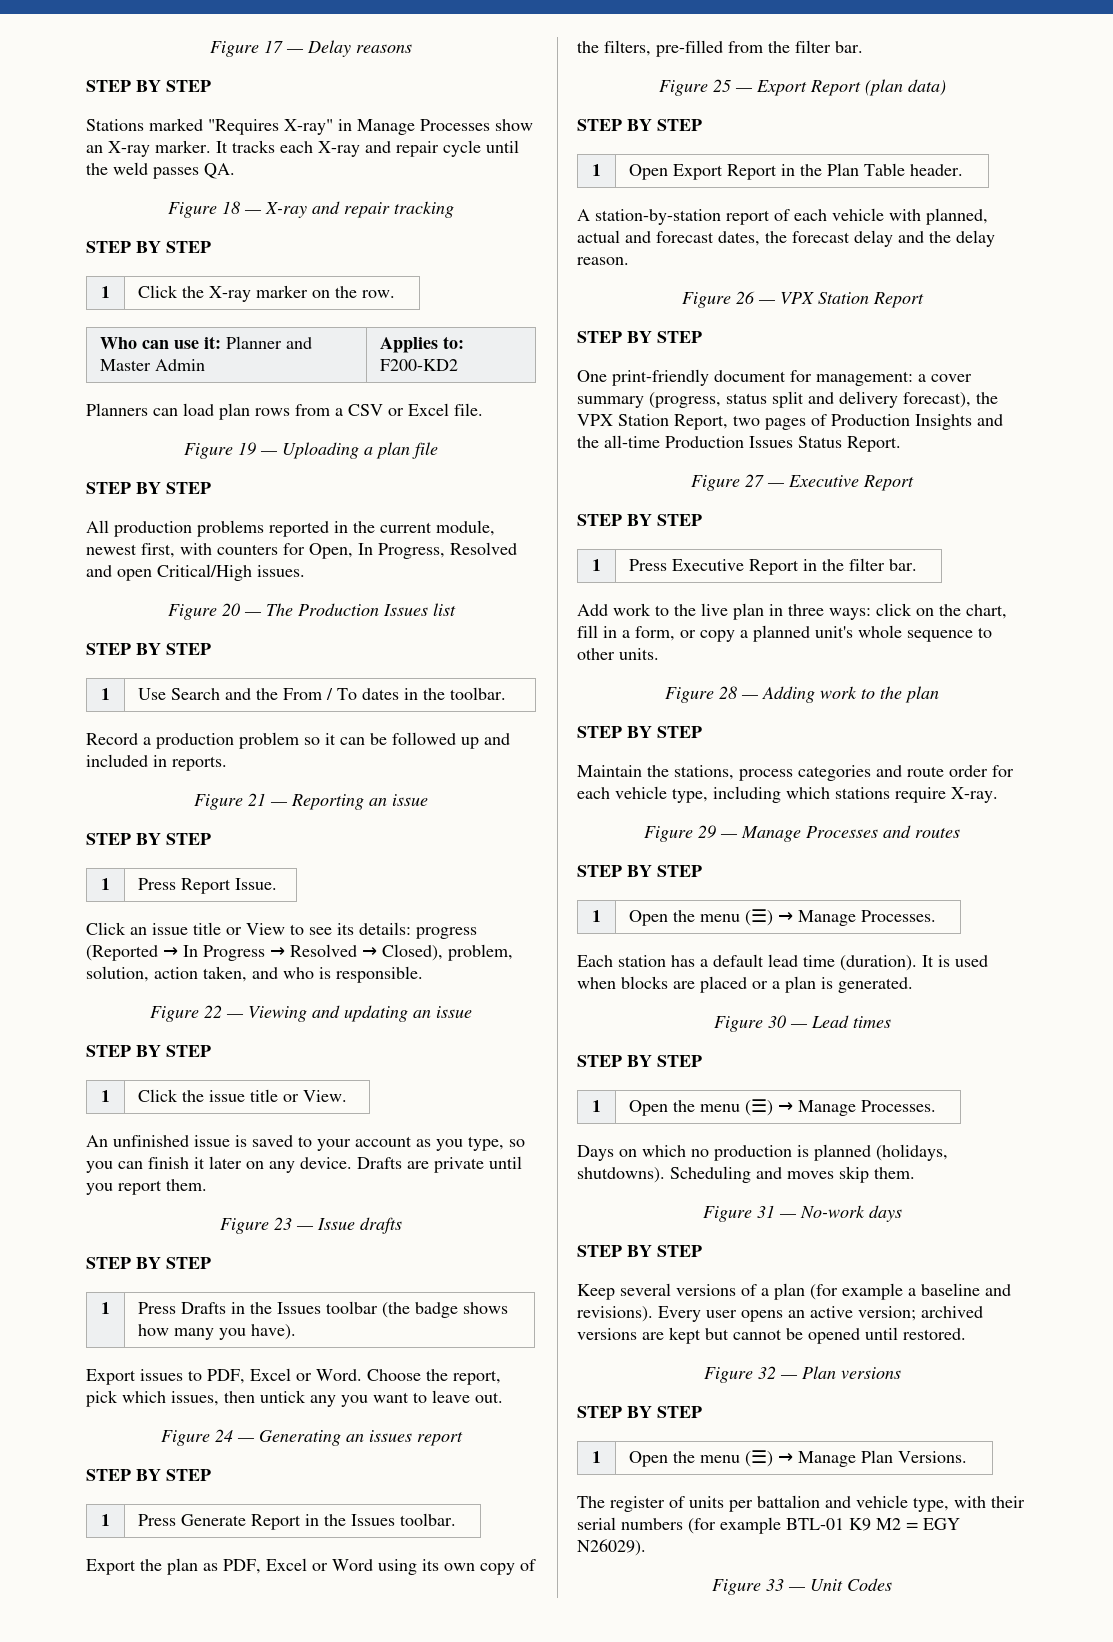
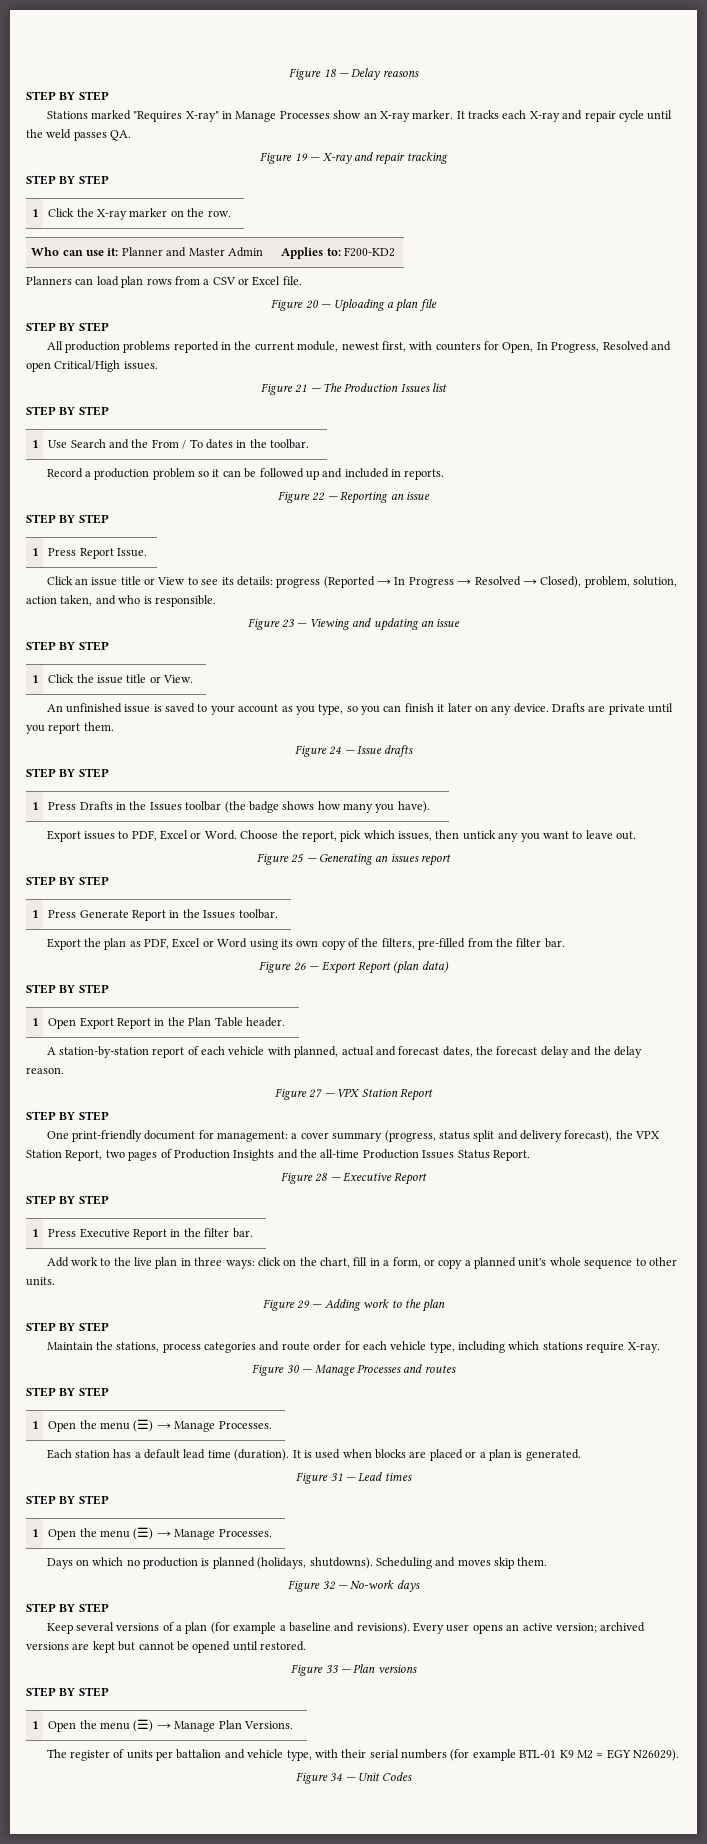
[210,40,283,57] Figure 17 -> [289,68,337,80] Figure 18
[222,201,240,214] 18 -> [294,153,308,161] 19
[238,442,256,455] 19 -> [305,300,319,309] 20
[221,603,240,616] 20 -> [295,384,308,393] 21
[248,793,266,806] 21 -> [312,492,326,501] 22
[204,1005,222,1018] 22 -> [282,619,295,628] 23
[274,1217,292,1230] 23 -> [329,746,342,755] 24
[214,1429,233,1442] 24 -> [291,854,305,863] 25
[712,79,731,92] 25 -> [293,962,306,971] 26
[735,291,755,304] 26 -> [309,1089,323,1098] 27
[745,474,764,487] 27 -> [315,1173,329,1182] 28
[719,686,737,699] 28 -> [297,1300,311,1309] 29
[698,825,716,838] 29 -> [286,1365,300,1373] 30
[767,1015,786,1028] 30 -> [330,1473,343,1481] 31
[756,1205,775,1218] 31 -> [322,1581,336,1590] 32
[757,1366,776,1379] 32 -> [325,1665,338,1673] 33
[766,1579,784,1591] 33 -> [330,1773,343,1781] 34

